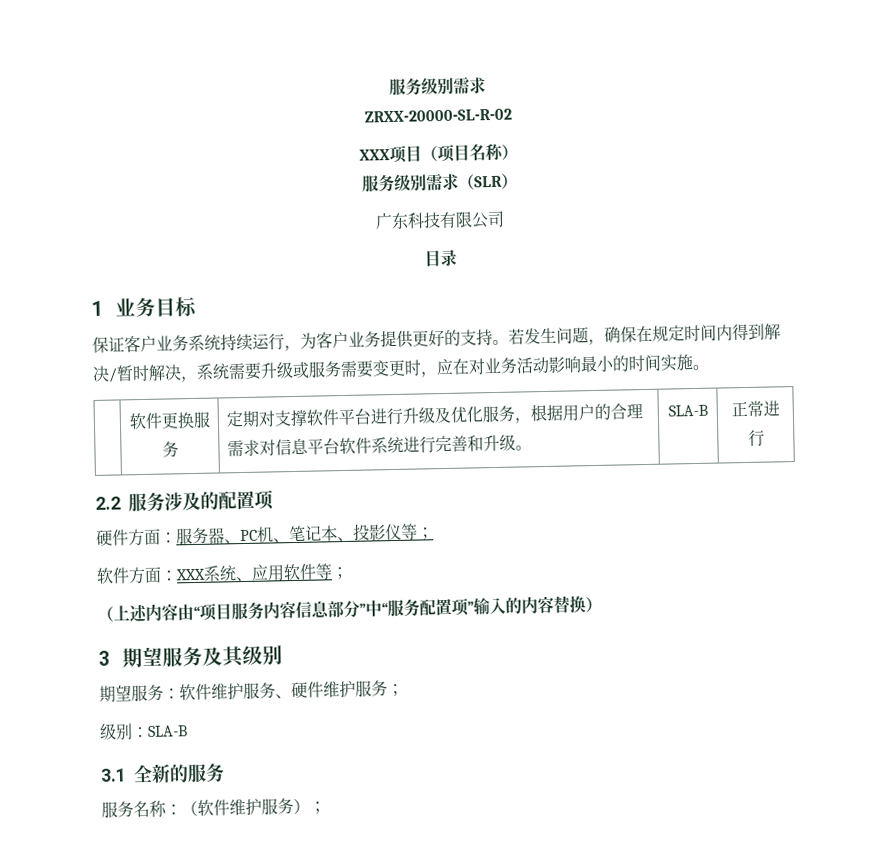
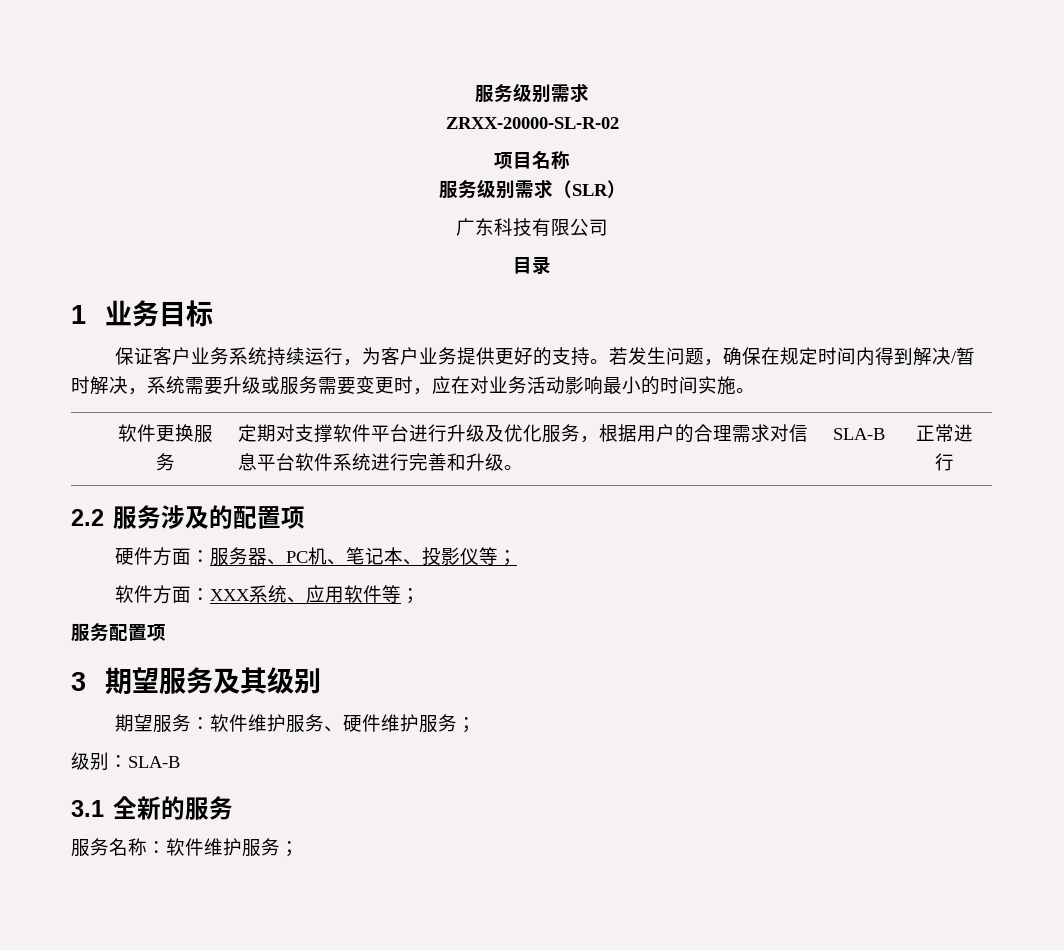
[359,145,438,164] XXX项目（ -> (619, 123) none
[501,143,518,160] ） -> (570, 160) none
[97,595,602,623] （上述内容由“项目服务内容信息部分”中“服务配置项”输入的内容替换） -> [71,623,166,642] 服务配置项
[181,798,310,817] （软件维护服务） -> [166,838,280,857] 软件维护服务

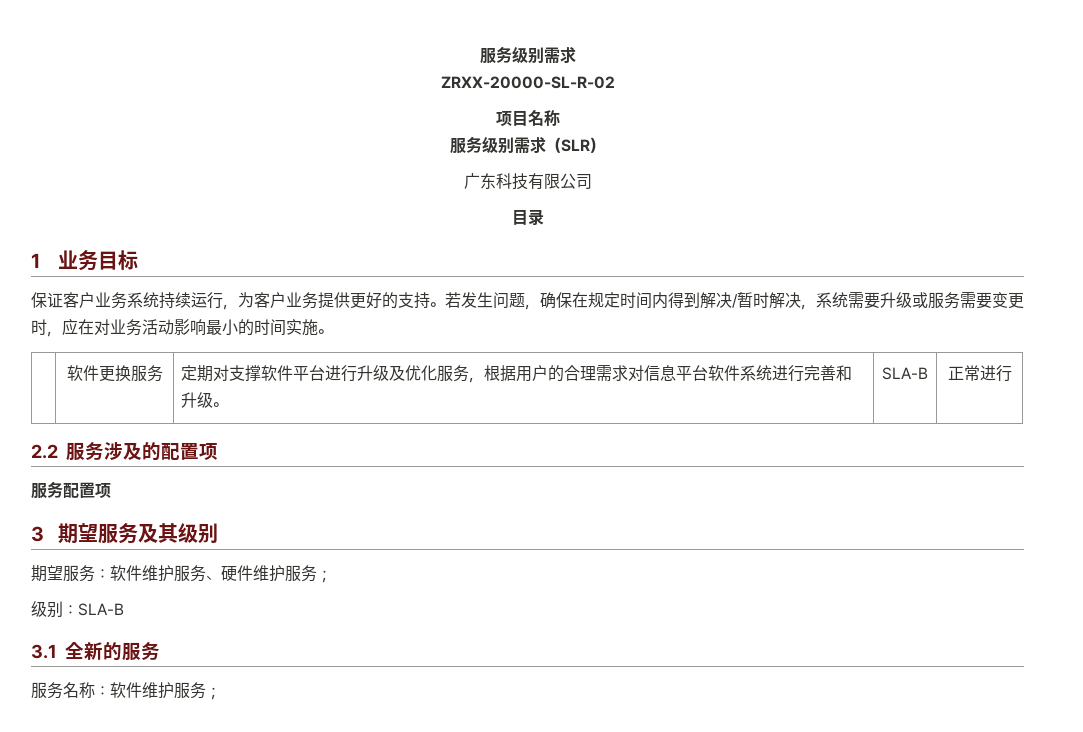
[115,547,518,566] [115,585,421,604] // 硬件方面：服务器、PC机、笔记本、投影仪等； // 软件方面：XXX系统、应用软件等； -> (218, 451) none

